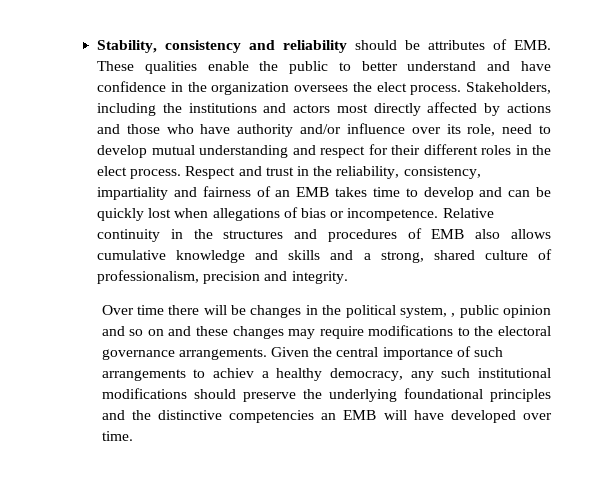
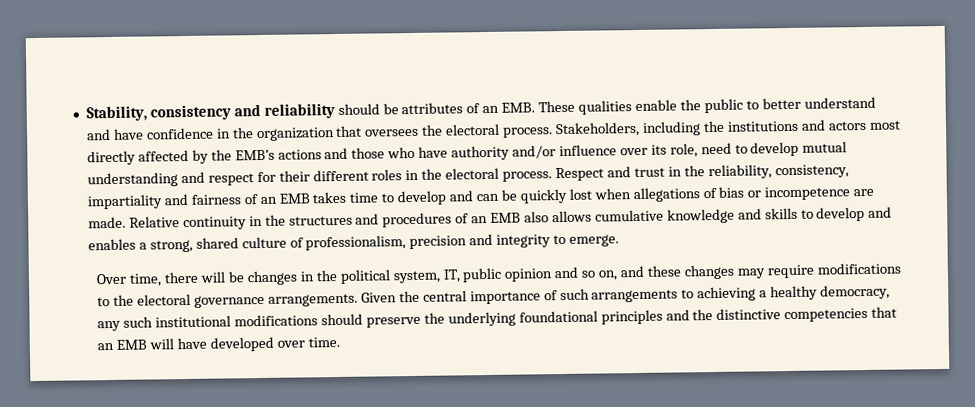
(508, 44) none -> [482,105,500,114] an
(290, 88) none -> [335,125,363,138] that
[376,82,407,92] elect -> [445,123,501,136] electoral
(501, 109) none -> [210,149,275,161] the EMB’s
[97,166,128,176] elect -> [445,167,500,180] electoral
[347,208,439,221] incompetence. -> [764,186,875,201] [87,216,126,229] incompetence are made.
(422, 233) none -> [471,215,489,224] an
[330,250,354,260] and -> [800,206,893,222] [87,238,136,251] to develop and enables
[291,271,348,284] integrity. -> [496,234,620,248] integrity to emerge.
[136,305,164,315] time -> [129,273,163,287] time,
[451,313,456,317] , -> [442,269,461,283] IT,
[147,329,164,336] on -> [598,270,619,281] on,
[212,368,254,378] achiev -> [697,286,757,302] achieving
(315, 416) none -> [871,306,898,318] that

